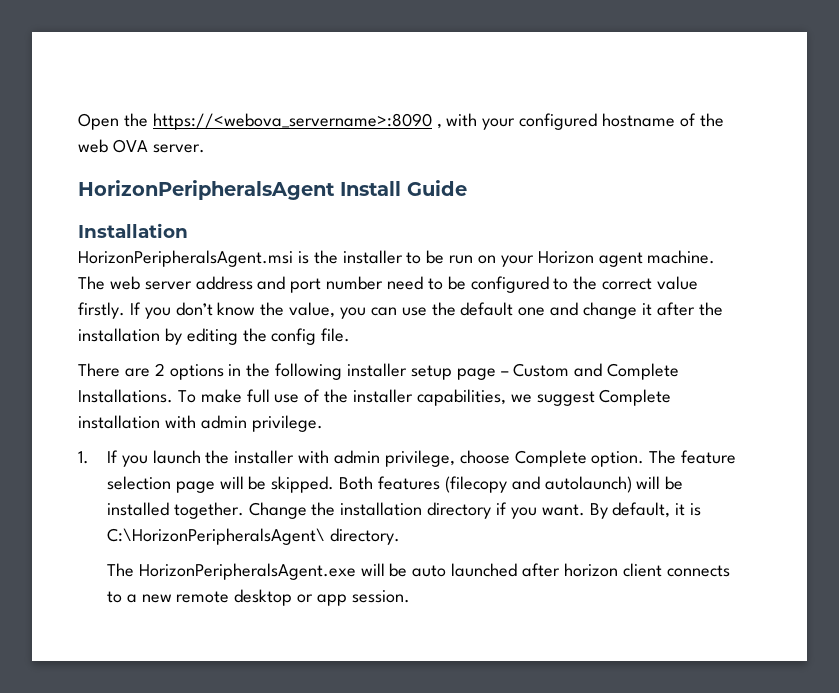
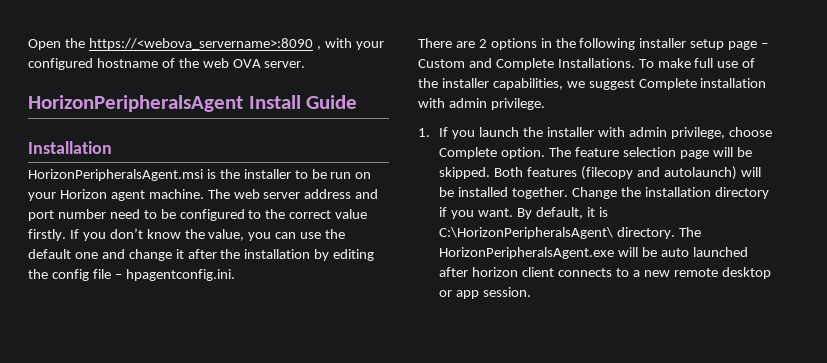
[321,328,351,342] file. -> [92,269,235,281] file – hpagentconfig.ini.
(400, 536) // -> (676, 233) none

